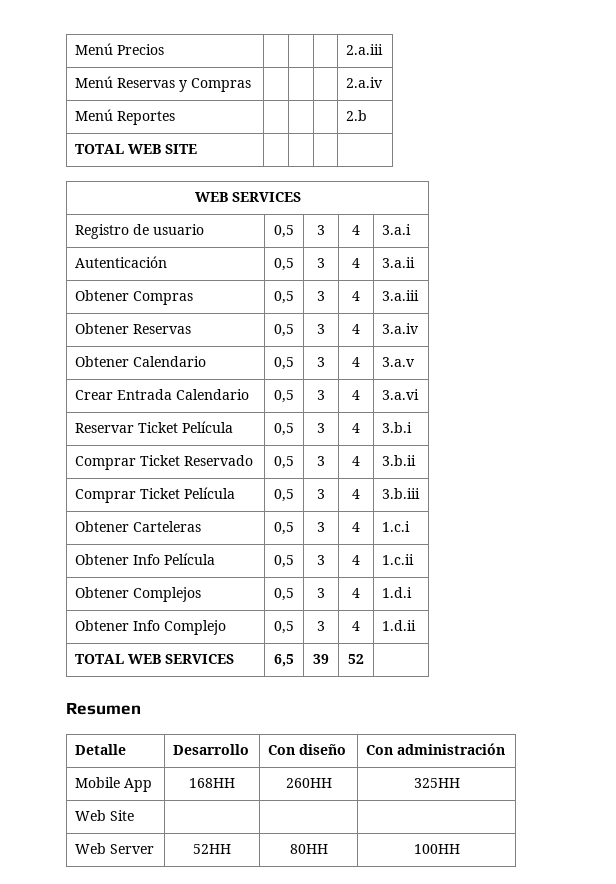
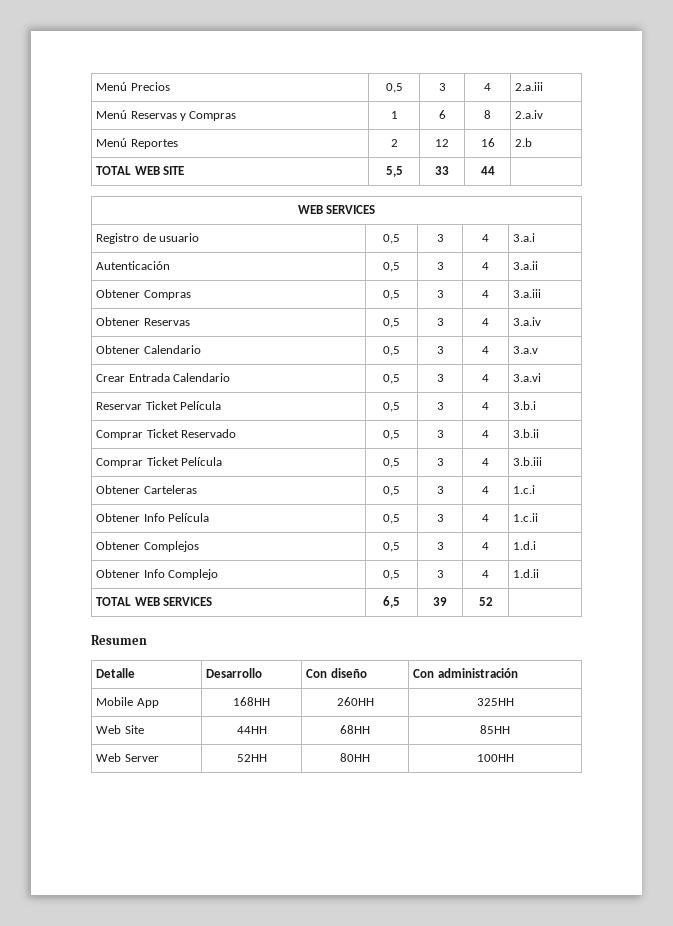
(164, 49) | | -> [385,83,403,93] [438,83,446,91] [484,83,491,91] 0,5 | 3 | 4
(251, 85) | | -> [390,111,398,119] [438,110,446,119] [484,110,491,119] 1 | 6 | 8
(175, 118) | | -> [390,139,398,147] [435,139,449,147] [480,138,495,147] 2 | 12 | 16
(197, 149) | | -> [385,166,403,177] [435,166,449,175] [480,166,495,175] 5,5 | 33 | 44
(134, 815) | | -> [236,726,267,734] [340,725,370,734] [480,725,510,734] 44HH | 68HH | 85HH

